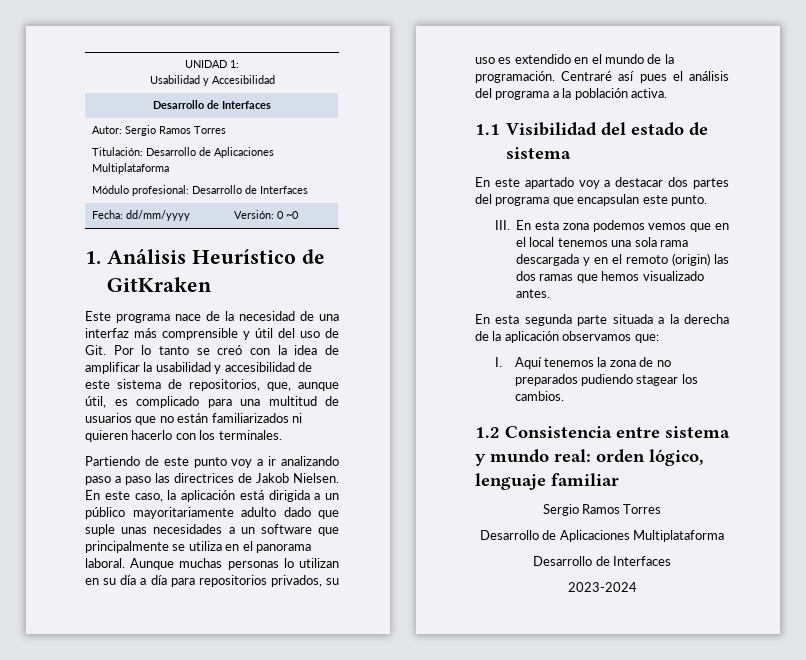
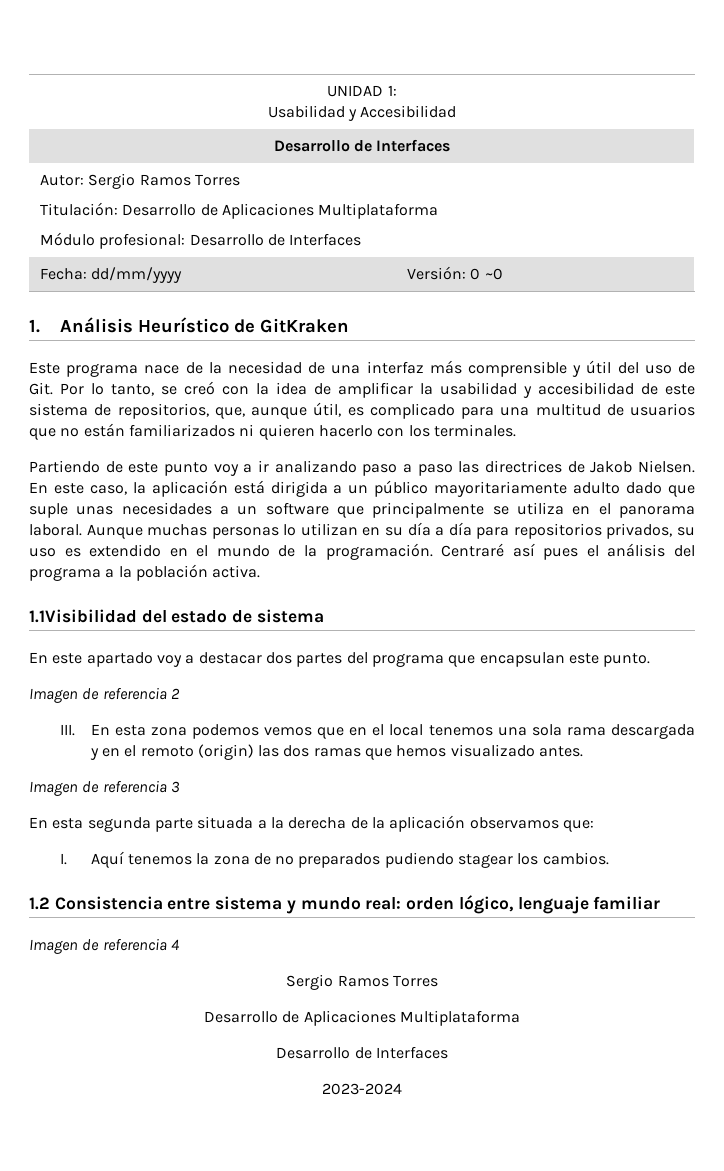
[159,346,189,355] tanto -> [111,384,154,396] tanto,
[475,122,598,136] 1.1 Visibilidad -> [29,609,137,623] 1.1Visibilidad
(707, 200) none -> [29,687,180,703] // Imagen de referencia 2
(551, 293) none -> [29,780,180,796] // Imagen de referencia 3
(619, 479) none -> [29,938,180,954] // Imagen de referencia 4

